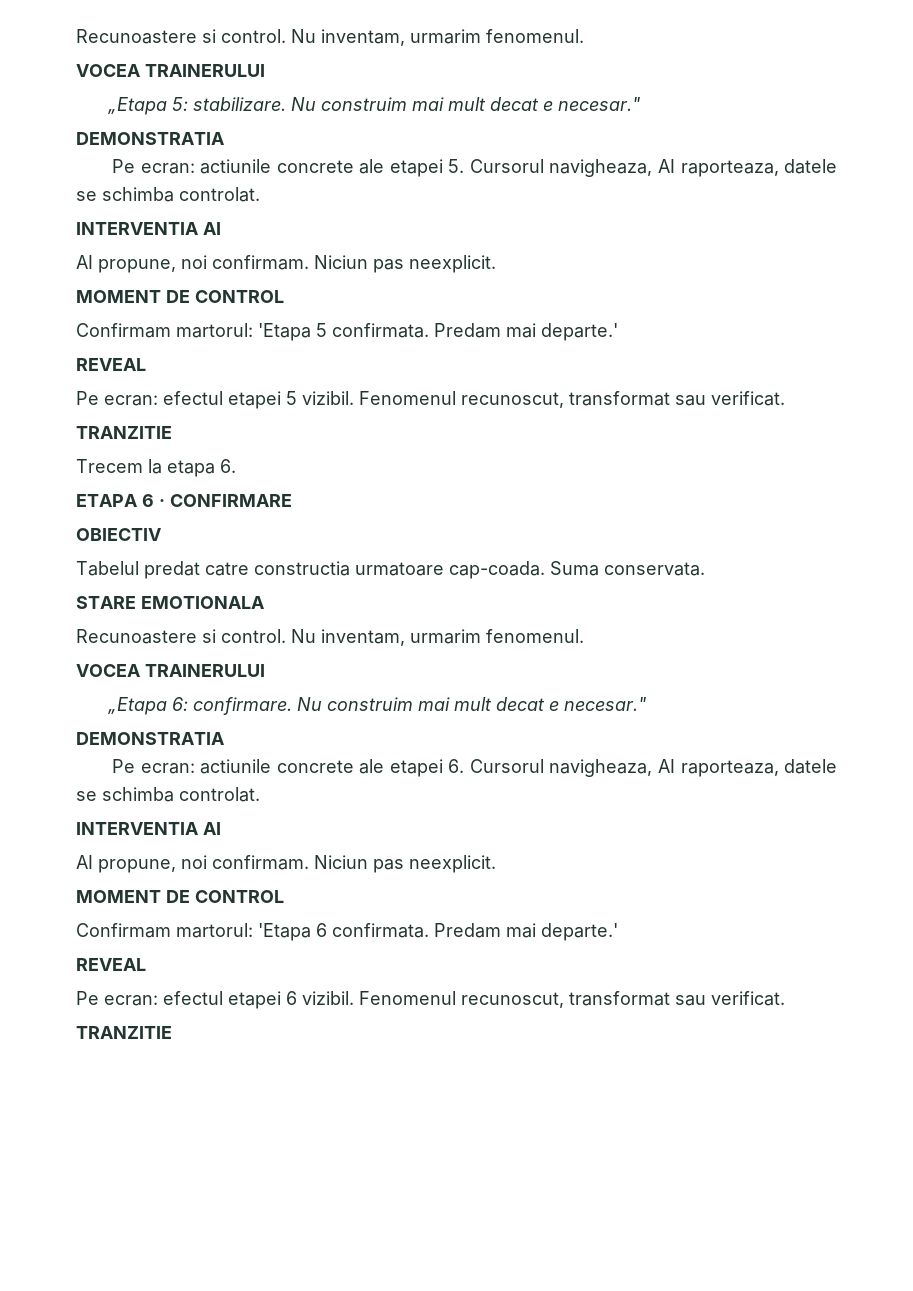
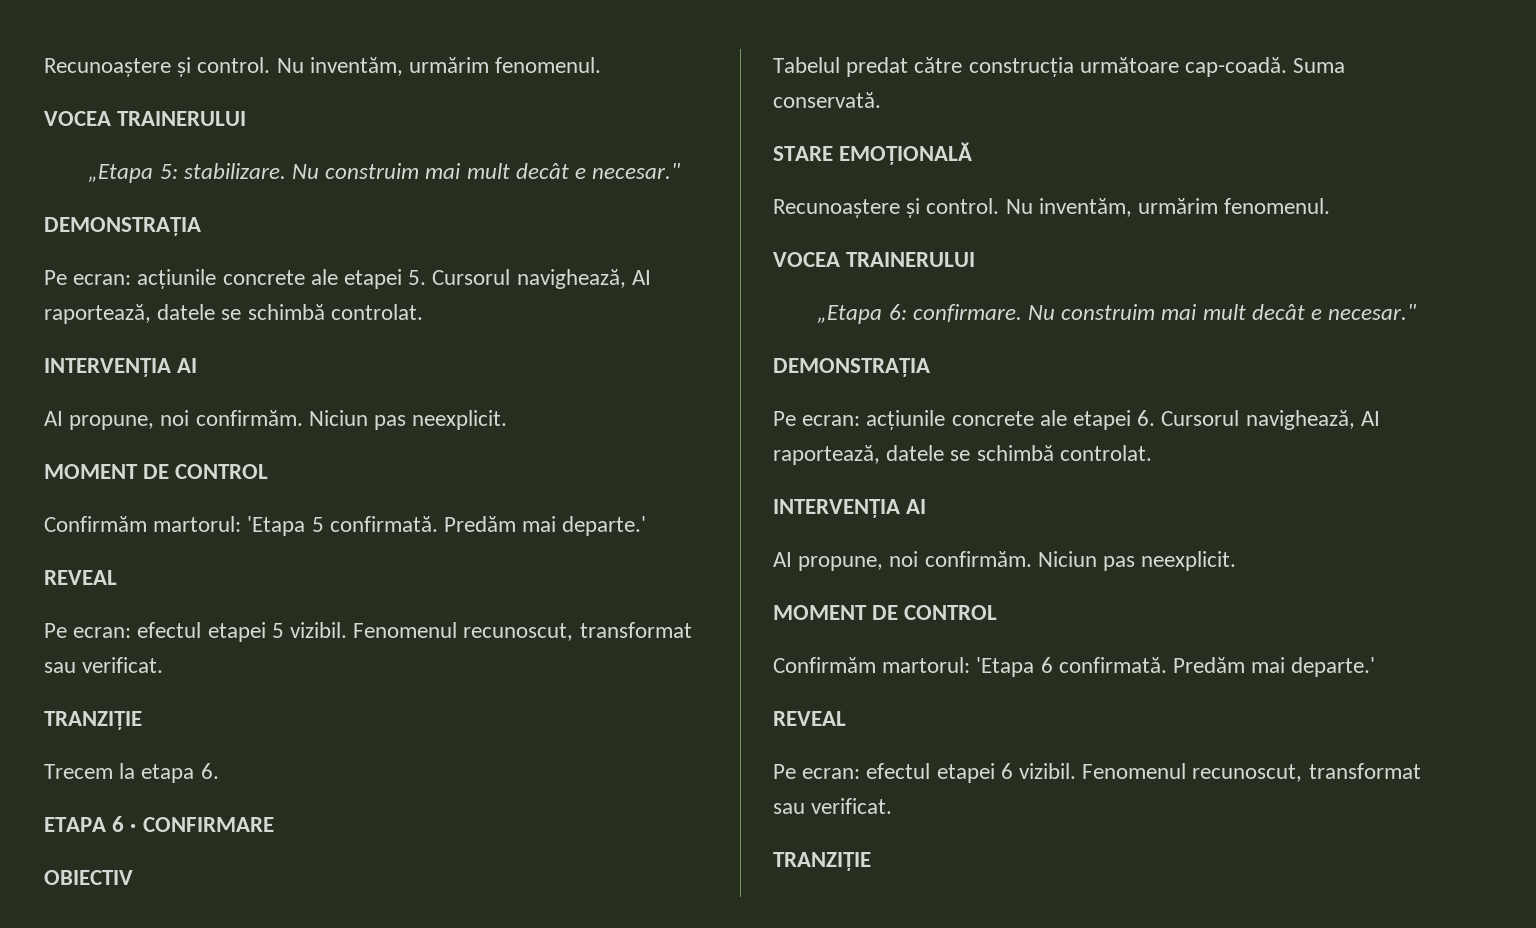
[76,29,481,46] Recunoastere si control. Nu inventam, urmarim -> [44,57,490,77] Recunoaștere și control. Nu inventăm, urmărim
[489,97,640,111] [76,132,224,145] [112,159,272,174] decat e necesar." // DEMONSTRATIA // Pe ecran: actiunile -> [515,163,681,179] [44,217,201,236] [44,269,217,289] decât e necesar." // DEMONSTRAȚIA // Pe ecran: acțiunile
[549,159,837,177] [76,187,260,202] [76,222,221,235] [76,255,496,273] [76,290,284,303] [76,323,171,338] navigheaza, AI raporteaza, datele se schimba controlat. // INTERVENTIA AI // AI propune, noi confirmam. Niciun pas neexplicit. // MOMENT DE CONTROL // Confirmam -> [516,269,651,289] [44,304,423,324] [44,358,198,377] [44,410,508,430] [44,464,269,479] [44,516,147,532] navighează, AI raportează, datele se schimbă controlat. // INTERVENȚIA AI // AI propune, noi confirmăm. Niciun pas neexplicit. // MOMENT DE CONTROL // Confirmăm
[332,323,501,338] confirmata. Predam -> [329,516,517,532] confirmată. Predăm
[76,426,172,439] TRANZITIE -> [44,711,142,730] TRANZIȚIE
[205,561,705,579] [76,596,264,609] [76,629,481,646] catre constructia urmatoare cap-coada. Suma conservata. // STARE EMOTIONALA // Recunoastere si control. Nu inventam, urmarim -> [914,57,1346,77] [773,92,881,108] [773,142,973,165] [773,198,1219,218] către construcția următoare cap-coadă. Suma conservată. // STARE EMOȚIONALĂ // Recunoaștere și control. Nu inventăm, urmărim
[495,697,646,711] [76,732,224,745] [112,759,272,774] decat e necesar." // DEMONSTRATIA // Pe ecran: actiunile -> [1251,304,1417,320] [773,358,930,377] [773,410,946,430] decât e necesar." // DEMONSTRAȚIA // Pe ecran: acțiunile
[549,759,837,777] [76,787,260,802] [76,822,221,835] [76,855,496,873] [76,890,284,903] [76,923,171,938] navigheaza, AI raporteaza, datele se schimba controlat. // INTERVENTIA AI // AI propune, noi confirmam. Niciun pas neexplicit. // MOMENT DE CONTROL // Confirmam -> [1245,410,1380,430] [773,445,1152,465] [773,499,927,518] [773,551,1237,571] [773,605,998,620] [773,657,876,673] navighează, AI raportează, datele se schimbă controlat. // INTERVENȚIA AI // AI propune, noi confirmăm. Niciun pas neexplicit. // MOMENT DE CONTROL // Confirmăm
[332,923,501,938] confirmata. Predam -> [1058,657,1246,673] confirmată. Predăm
[76,1026,172,1039] TRANZITIE -> [773,852,871,871] TRANZIȚIE

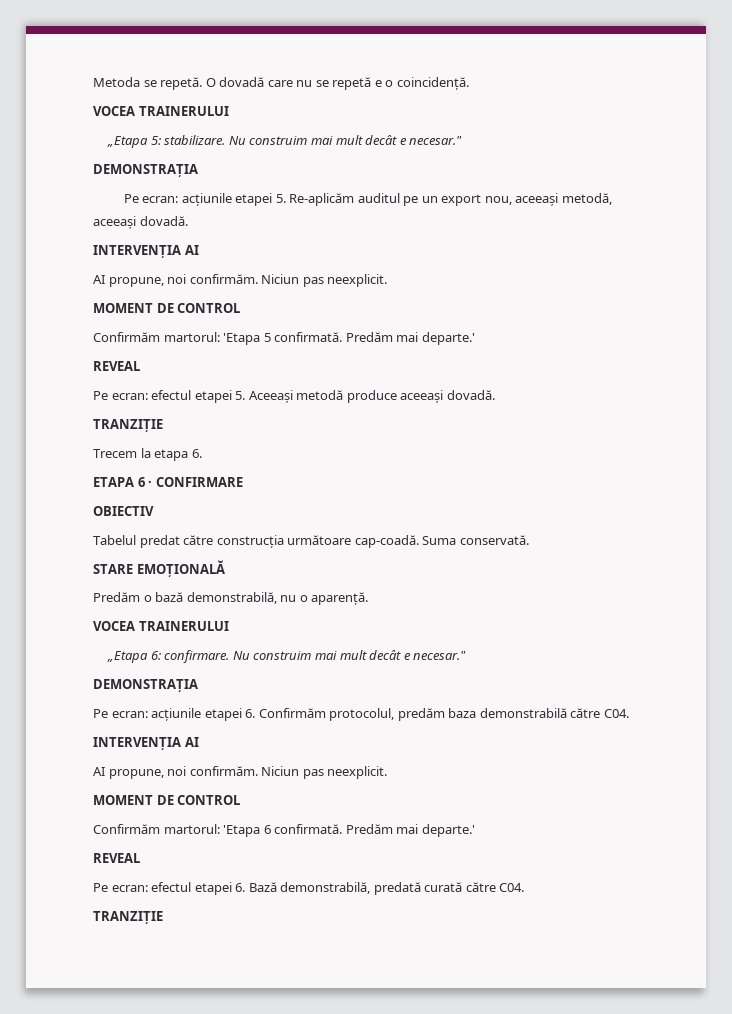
[44,57,602,77] Recunoaștere și control. Nu inventăm, urmărim fenomenul. -> [93,77,469,90] Metoda se repetă. O dovadă care nu se repetă e o coincidență.
[222,269,651,289] [44,304,423,324] concrete ale etapei 5. Cursorul navighează, AI raportează, datele se schimbă controlat. -> [235,193,612,206] [93,216,188,229] etapei 5. Re-aplicăm auditul pe un export nou, aceeași metodă, aceeași dovadă.
[271,622,692,641] [44,657,164,673] 5 vizibil. Fenomenul recunoscut, transformat sau verificat. -> [235,390,495,403] 5. Aceeași metodă produce aceeași dovadă.
[773,198,1331,218] Recunoaștere și control. Nu inventăm, urmărim fenomenul. -> [93,592,369,605] Predăm o bază demonstrabilă, nu o aparență.
[951,410,1380,430] [773,445,1152,465] concrete ale etapei 6. Cursorul navighează, AI raportează, datele se schimbă controlat. -> [204,708,629,721] etapei 6. Confirmăm protocolul, predăm baza demonstrabilă către C04.
[1000,763,1421,782] [773,798,893,814] 6 vizibil. Fenomenul recunoscut, transformat sau verificat. -> [235,882,525,895] 6. Bază demonstrabilă, predată curată către C04.

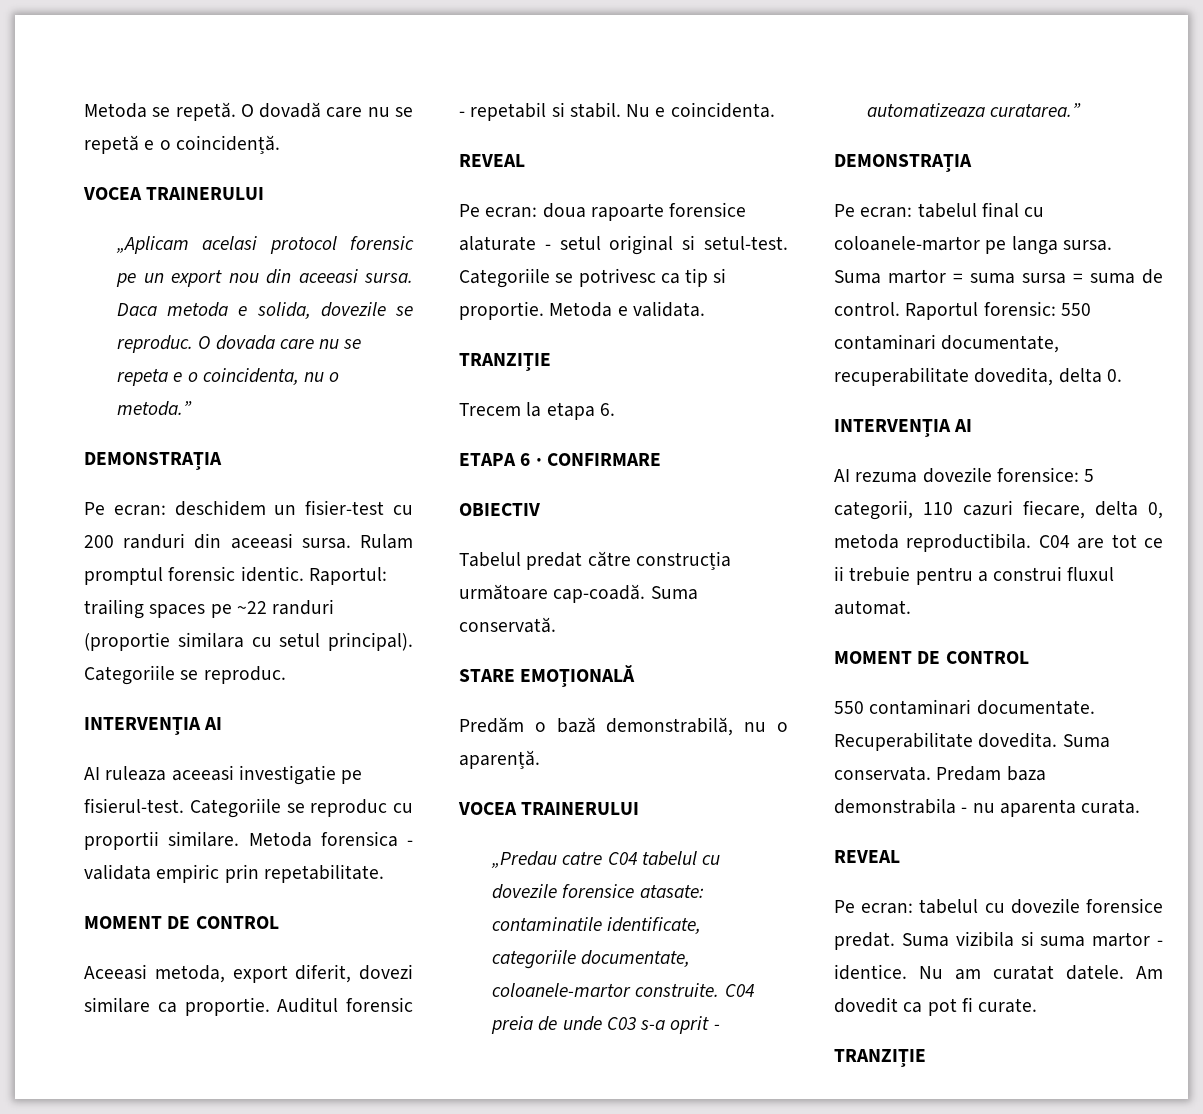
[107,135,463,148] [93,164,198,177] [123,193,612,206] [93,216,188,229] [93,245,199,258] [93,274,388,287] [93,303,241,313] [93,332,475,345] [93,361,140,371] [93,390,495,403] „Etapa 5: stabilizare. Nu construim mai mult decât e necesar." // DEMONSTRAȚIA // Pe ecran: acțiunile etapei 5. Re-aplicăm auditul pe un export nou, aceeași metodă, aceeași dovadă. // INTERVENȚIA AI // AI propune, noi confirmăm. Niciun pas neexplicit. // MOMENT DE CONTROL // Confirmăm martorul: 'Etapa 5 confirmată. Predăm mai departe.' // REVEAL // Pe ecran: efectul etapei 5. Aceeași metodă produce aceeași dovadă. -> [116,236,414,254] [116,269,413,287] [117,302,414,319] [117,335,362,353] [117,368,340,386] [117,401,193,416] [84,452,222,470] [84,500,414,516] [84,533,413,549] [84,566,387,585] [84,599,335,619] [84,632,413,651] [84,665,286,685] [84,717,223,735] [84,765,363,785] [84,798,413,818] [84,831,413,850] [84,864,384,883] [84,916,279,929] [84,964,413,983] [84,997,413,1016] [459,102,775,121] [459,154,525,167] [459,202,747,221] [459,235,788,255] [459,268,727,288] [459,301,705,320] „Aplicam acelasi protocol forensic pe un export nou din aceeasi sursa. Daca metoda e solida, dovezile se reproduc. O dovada care nu se repeta e o coincidenta, nu o metoda.” // DEMONSTRAȚIA // Pe ecran: deschidem un fisier-test cu 200 randuri din aceeasi sursa. Rulam promptul forensic identic. Raportul: trailing spaces pe ~22 randuri (proportie similara cu setul principal). Categoriile se reproduc. // INTERVENȚIA AI // AI ruleaza aceeasi investigatie pe fisierul-test. Categoriile se reproduc cu proportii similare. Metoda forensica - validata empiric prin repetabilitate. // MOMENT DE CONTROL // Aceeasi metoda, export diferit, dovezi similare ca proportie. Auditul forensic - repetabil si stabil. Nu e coincidenta. // REVEAL // Pe ecran: doua rapoarte forensice alaturate - setul original si setul-test. Categoriile se potrivesc ca tip si proportie. Metoda e validata.
[107,650,467,663] [93,679,198,692] [93,708,629,721] [93,737,199,750] [93,766,388,779] [93,795,241,805] [93,824,475,837] [93,853,140,863] [93,882,525,895] „Etapa 6: confirmare. Nu construim mai mult decât e necesar." // DEMONSTRAȚIA // Pe ecran: acțiunile etapei 6. Confirmăm protocolul, predăm baza demonstrabilă către C04. // INTERVENȚIA AI // AI propune, noi confirmăm. Niciun pas neexplicit. // MOMENT DE CONTROL // Confirmăm martorul: 'Etapa 6 confirmată. Predăm mai departe.' // REVEAL // Pe ecran: efectul etapei 6. Bază demonstrabilă, predată curată către C04. -> [491,851,721,869] [492,884,704,899] [492,917,702,934] [492,950,691,969] [492,983,754,997] [491,1016,720,1034] [867,103,1082,117] [834,154,972,172] [834,202,1045,218] [834,236,1112,255] [834,269,1163,284] [834,301,1091,320] [834,334,1060,353] [834,367,1122,386] [834,419,973,437] [834,467,1095,483] [834,500,1163,520] [834,533,1163,552] [834,566,1115,585] [834,600,911,615] [834,651,1029,664] [834,699,1095,715] [834,732,1110,751] [834,766,1046,781] [834,798,1141,817] [834,850,900,863] [834,898,1163,914] [834,931,1163,950] [834,964,1163,980] [834,997,1038,1016] „Predau catre C04 tabelul cu dovezile forensice atasate: contaminatile identificate, categoriile documentate, coloanele-martor construite. C04 preia de unde C03 s-a oprit - automatizeaza curatarea.” // DEMONSTRAȚIA // Pe ecran: tabelul final cu coloanele-martor pe langa sursa. Suma martor = suma sursa = suma de control. Raportul forensic: 550 contaminari documentate, recuperabilitate dovedita, delta 0. // INTERVENȚIA AI // AI rezuma dovezile forensice: 5 categorii, 110 cazuri fiecare, delta 0, metoda reproductibila. C04 are tot ce ii trebuie pentru a construi fluxul automat. // MOMENT DE CONTROL // 550 contaminari documentate. Recuperabilitate dovedita. Suma conservata. Predam baza demonstrabila - nu aparenta curata. // REVEAL // Pe ecran: tabelul cu dovezile forensice predat. Suma vizibila si suma martor - identice. Nu am curatat datele. Am dovedit ca pot fi curate.

